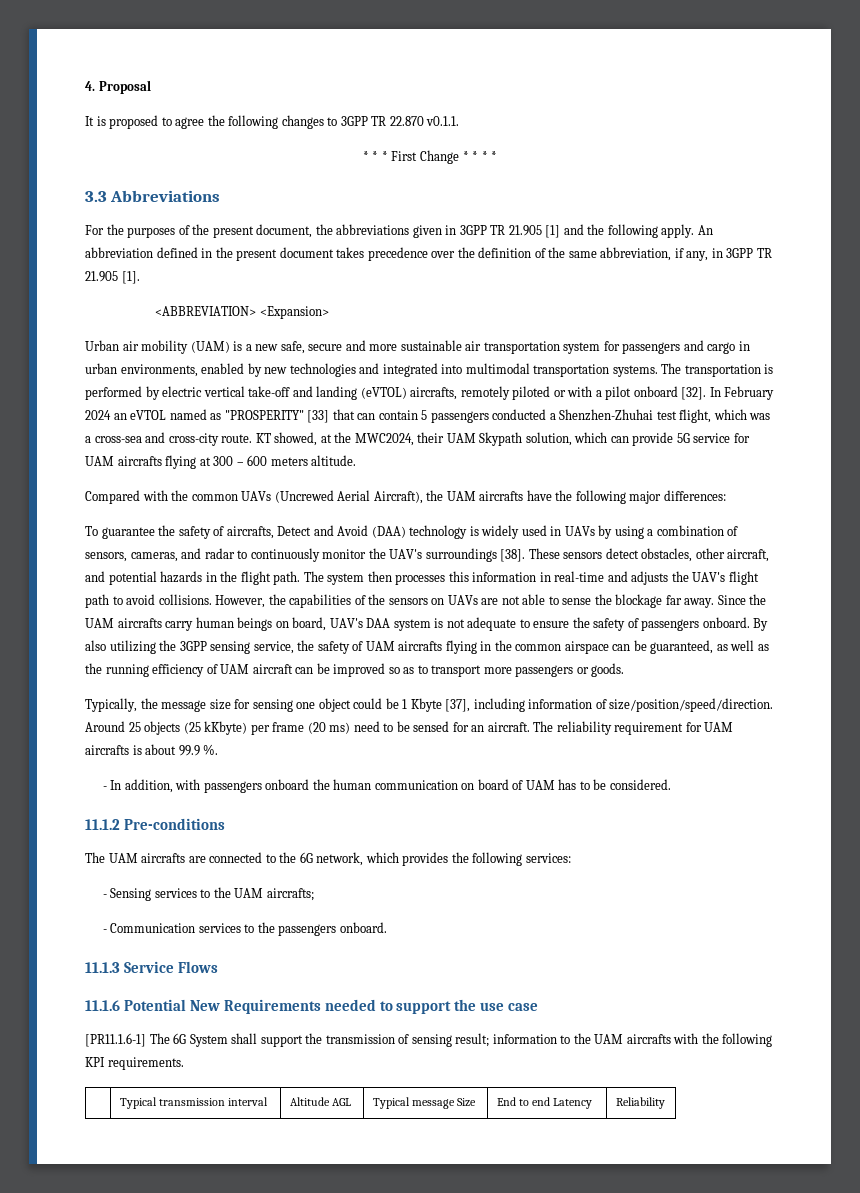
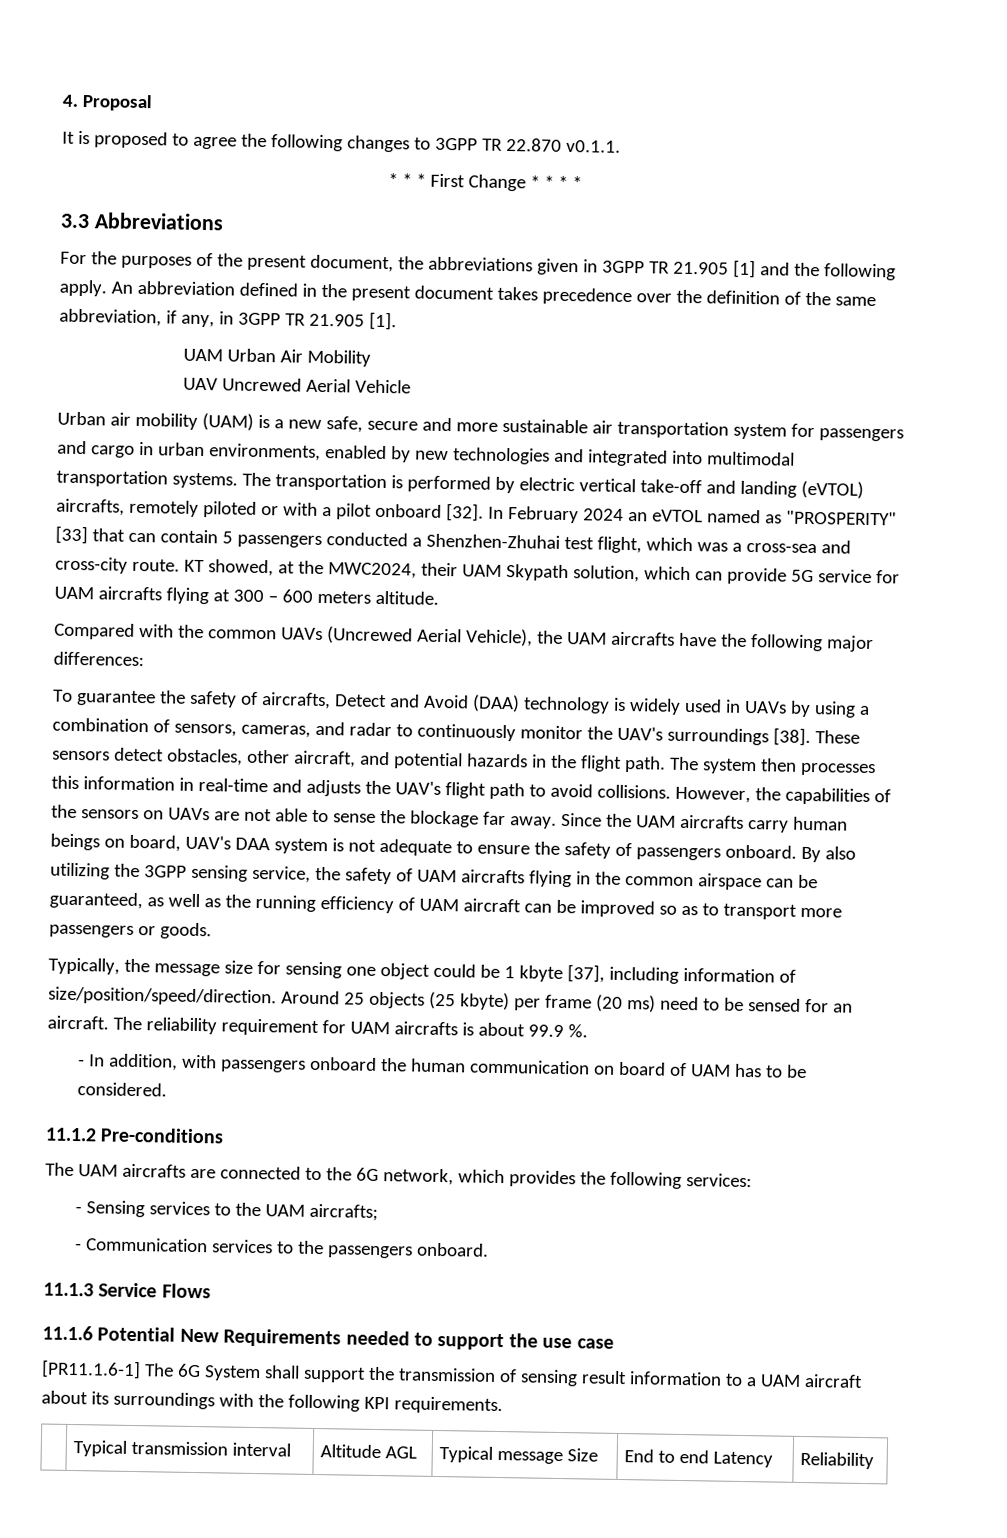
[155,306,329,319] <ABBREVIATION> <Expansion> -> [182,348,371,367] [182,377,411,394] UAM Urban Air Mobility // UAV Uncrewed Aerial Vehicle
[373,491,423,504] Aircraft), -> [465,628,533,647] Vehicle),
[410,698,442,712] Kbyte -> [518,965,563,982] kbyte
[204,721,248,735] kKbyte) -> [459,992,510,1011] kbyte)
[455,1033,490,1047] result; -> [580,1370,627,1385] result
[573,1033,671,1044] the UAM aircrafts -> [745,1374,863,1388] [41,1390,215,1410] a UAM aircraft about its surroundings

